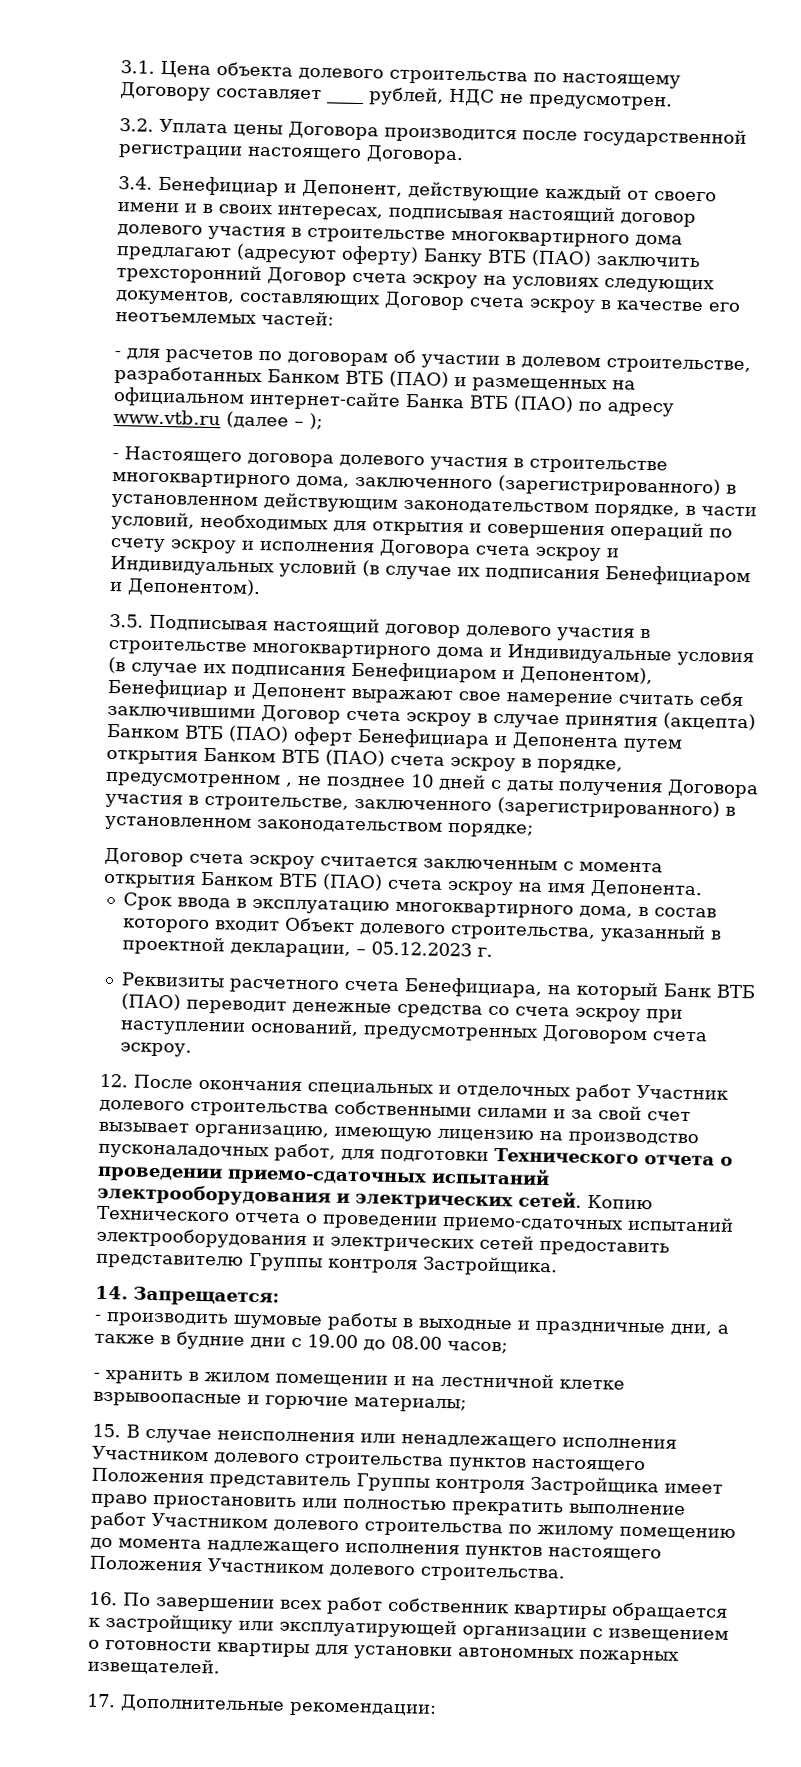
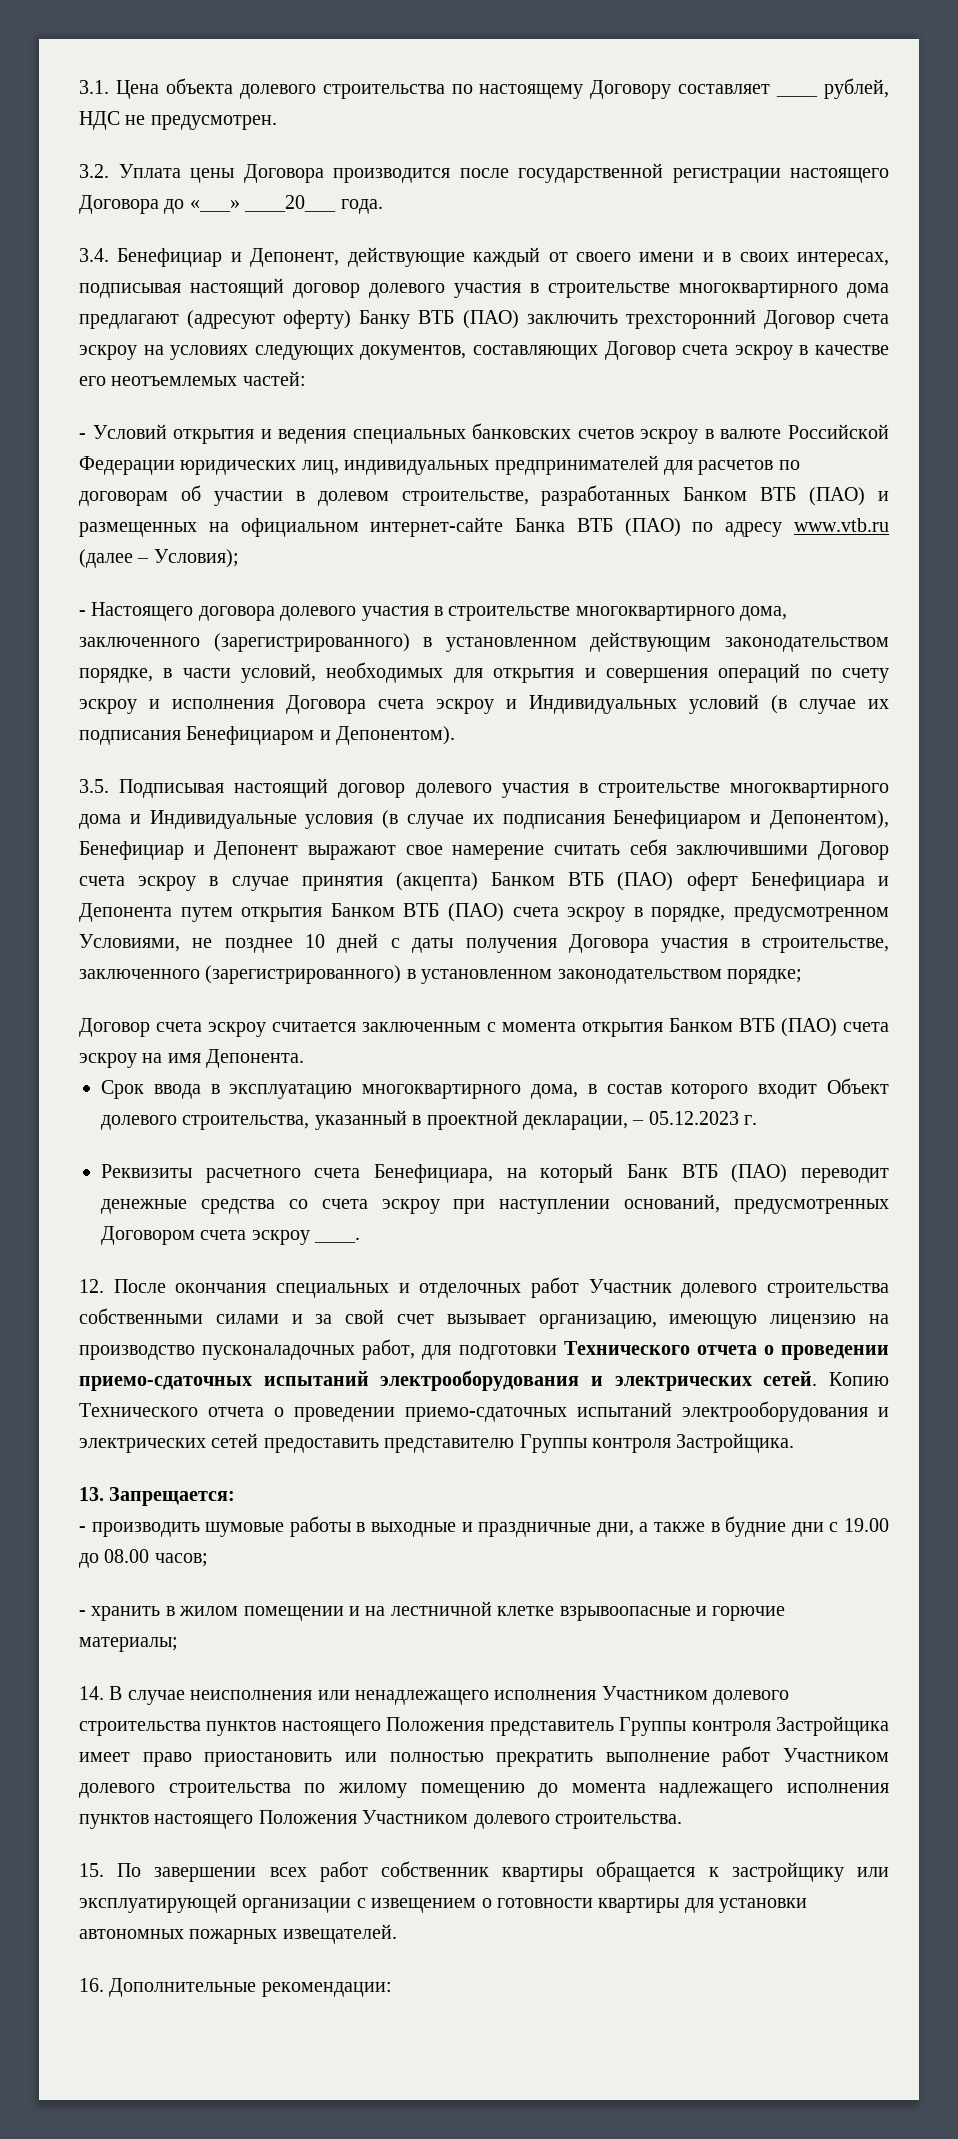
[366,145,464,165] Договора. -> [79,195,383,214] Договора до «___» ____20___ года.
(121, 354) none -> [92,423,889,444] [79,455,659,475] Условий открытия и ведения специальных банковских счетов эскроу в валюте Российской Федерации юридических лиц, индивидуальных предпринимателей
[308,413,323,430] ); -> [153,549,239,568] Условия);
[285,782,293,787] , -> [79,934,180,952] Условиями,
[119,1042,192,1057] эскроу. -> [251,1230,361,1245] эскроу ____.
[95,1285,128,1300] 14. -> [79,1487,104,1501] 13.
[92,1423,121,1438] 15. -> [79,1686,104,1700] 14.
[89,1591,118,1606] 16. -> [79,1863,104,1877] 15.
[86,1693,116,1708] 17. -> [79,1978,104,1992] 16.

